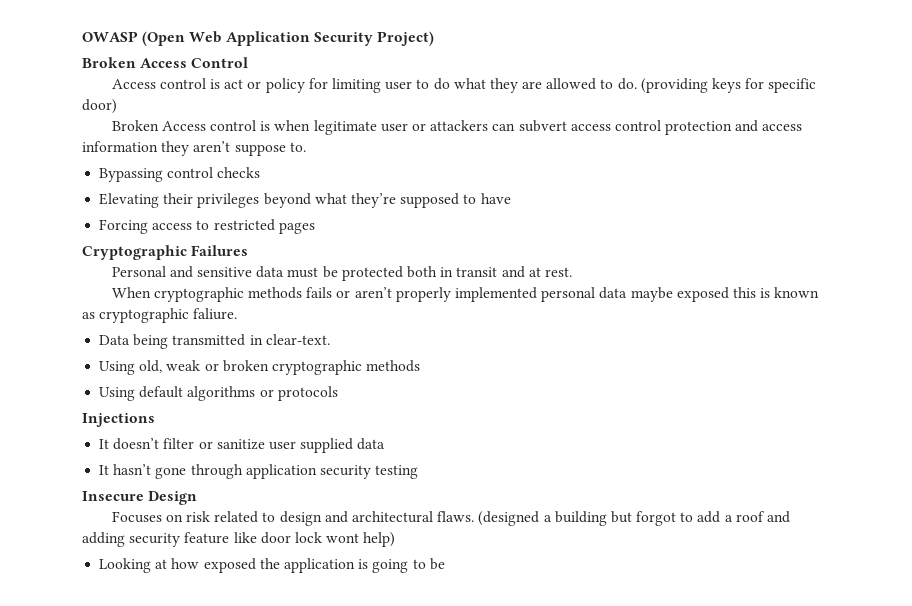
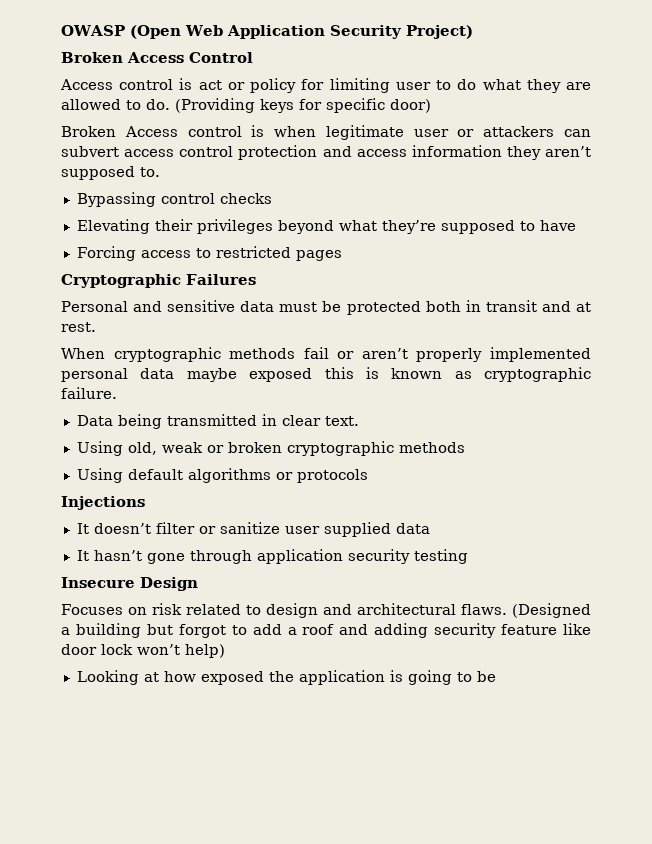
[640,78,708,93] (providing -> [175,98,255,113] (Providing
[234,144,286,156] suppose -> [61,166,135,180] supposed
[306,287,333,298] fails -> [303,347,329,359] fail
[193,308,238,320] faliure. -> [61,387,117,399] failure.
[265,334,330,345] clear-text. -> [281,415,359,426] clear text.
[478,511,540,526] (designed -> [512,603,591,618] (Designed
[326,533,360,543] wont -> [137,644,180,655] won’t

